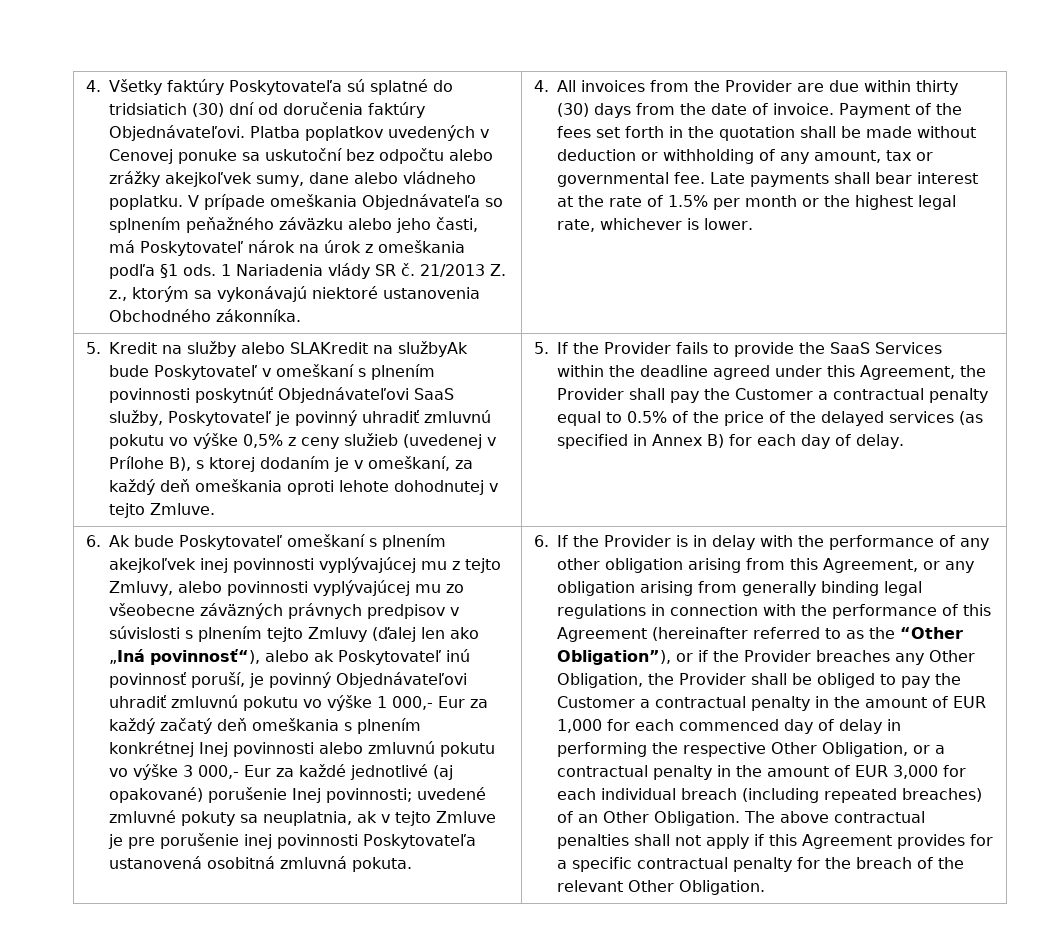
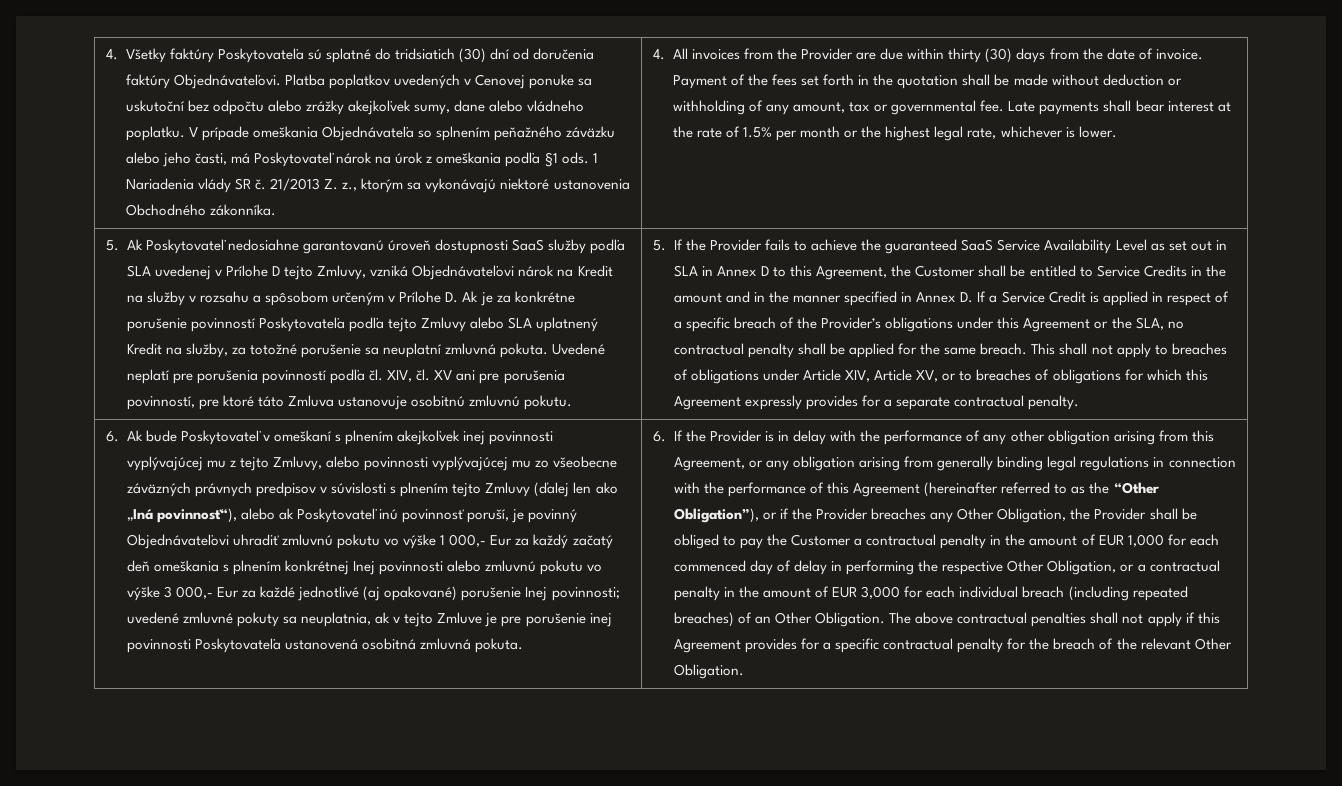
[109,341,469,357] [109,364,436,380] [109,387,455,403] [109,410,492,426] [109,433,497,449] [109,456,474,472] [109,479,499,495] [109,503,216,518] Kredit na služby alebo SLAKredit na službyAk bude Poskytovateľ v omeškaní s plnením povinnosti poskytnúť Objednávateľovi SaaS služby, Poskytovateľ je povinný uhradiť zmluvnú pokutu vo výške 0,5% z ceny služieb (uvedenej v Prílohe B), s ktorej dodaním je v omeškaní, za každý deň omeškania oproti lehote dohodnutej v tejto Zmluve. -> [126,239,626,254] [126,265,613,280] [126,291,575,306] [126,317,599,332] [126,343,606,358] [126,369,565,384] [126,395,573,410] Ak Poskytovateľ nedosiahne garantovanú úroveň dostupnosti SaaS služby podľa SLA uvedenej v Prílohe D tejto Zmluvy, vzniká Objednávateľovi nárok na Kredit na služby v rozsahu a spôsobom určeným v Prílohe D. Ak je za konkrétne porušenie povinností Poskytovateľa podľa tejto Zmluvy alebo SLA uplatnený Kredit na služby, za totožné porušenie sa neuplatní zmluvná pokuta. Uvedené neplatí pre porušenia povinností podľa čl. XIV, čl. XV ani pre porušenia povinností, pre ktoré táto Zmluva ustanovuje osobitnú zmluvnú pokutu.
[734,342,943,357] [557,365,987,380] [557,388,989,403] [557,411,984,426] [557,434,905,449] provide the SaaS Services within the deadline agreed under this Agreement, the Provider shall pay the Customer a contractual penalty equal to 0.5% of the price of the delayed services (as specified in Annex B) for each day of delay. -> [811,239,1227,254] [673,265,1226,280] [673,291,1229,306] [673,317,1184,332] [673,343,1227,358] [673,369,1208,384] [673,395,1080,410] achieve the guaranteed SaaS Service Availability Level as set out in SLA in Annex D to this Agreement, the Customer shall be entitled to Service Credits in the amount and in the manner specified in Annex D. If a Service Credit is applied in respect of a specific breach of the Provider’s obligations under this Agreement or the SLA, no contractual penalty shall be applied for the same breach. This shall not apply to breaches of obligations under Article XIV, Article XV, or to breaches of obligations for which this Agreement expressly provides for a separate contractual penalty.
(284, 542) none -> [263,434,271,441] v

